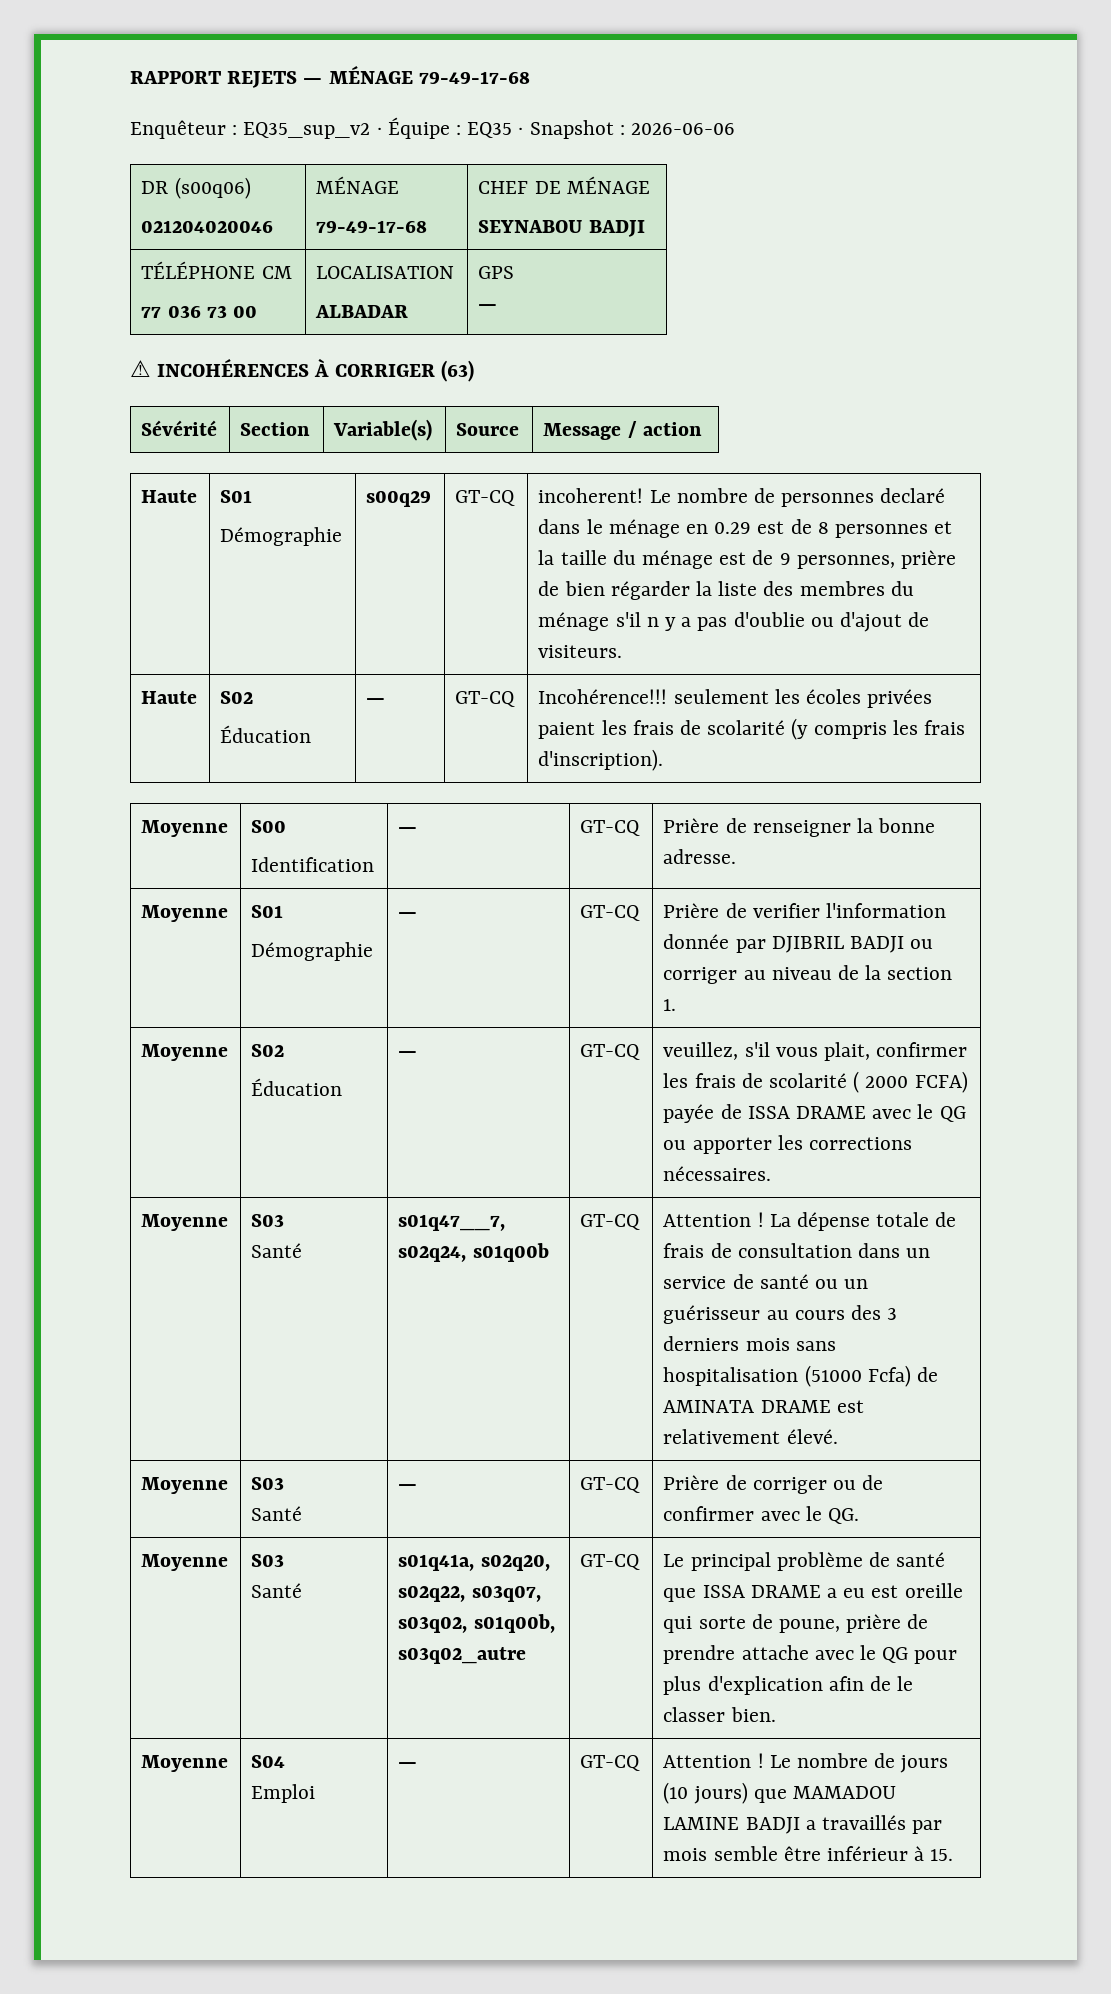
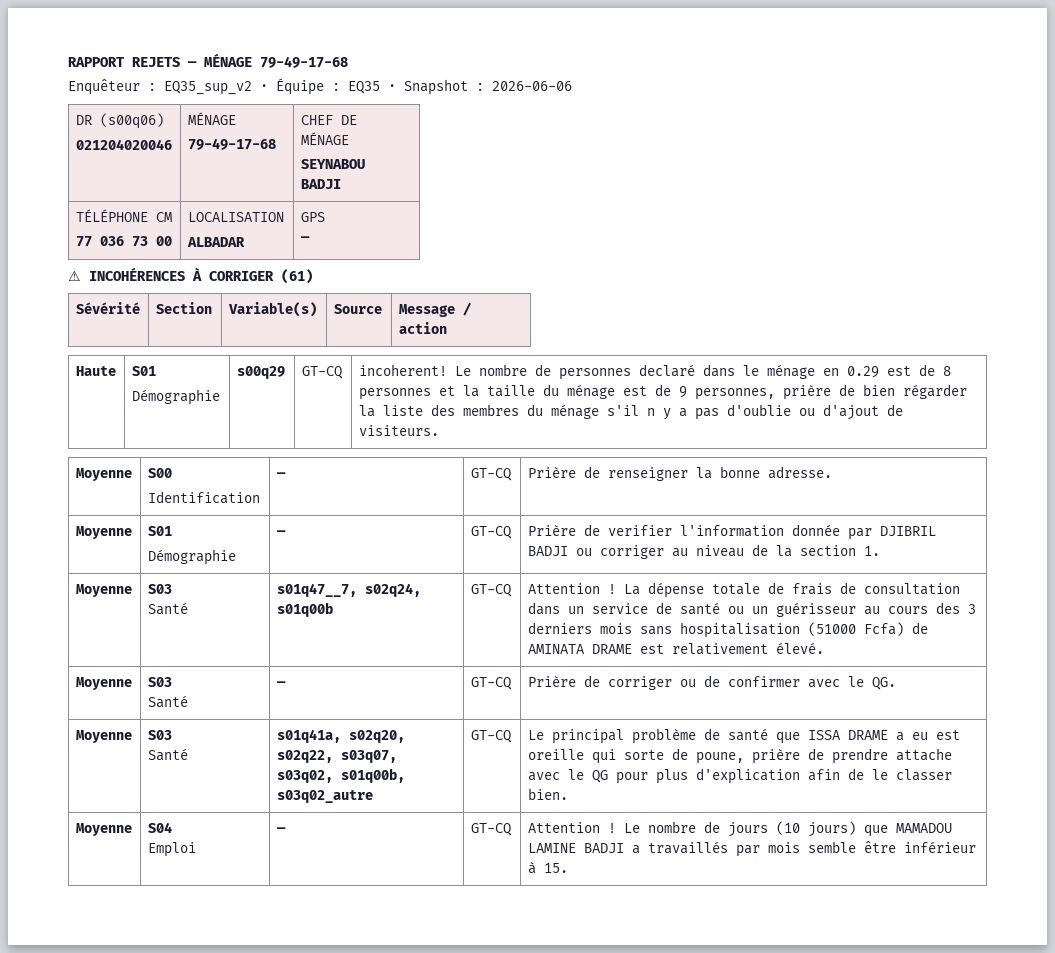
[440,360,474,382] (63) -> [281,269,313,284] (61)
[141,691,198,704] [220,691,254,704] [220,725,312,743] [366,698,386,704] [455,691,516,707] [538,689,933,708] [538,718,966,740] [538,749,664,771] // Haute | S02 // Éducation | — | GT-CQ | Incohérence!!! seulement les écoles privées paient les frais de scolarité (y compris les frais d'inscription). -> (439, 430) none
[141,1044,229,1061] [251,1044,285,1057] [251,1078,343,1096] [398,1051,418,1057] [580,1044,641,1060] [663,1042,968,1061] [663,1071,968,1093] [663,1104,966,1123] [663,1135,913,1154] [663,1166,772,1181] // Moyenne | S02 // Éducation | — | GT-CQ | veuillez, s'il vous plait, confirmer les frais de scolarité ( 2000 FCFA) payée de ISSA DRAME avec le QG ou apporter les corrections nécessaires. -> (880, 551) none

